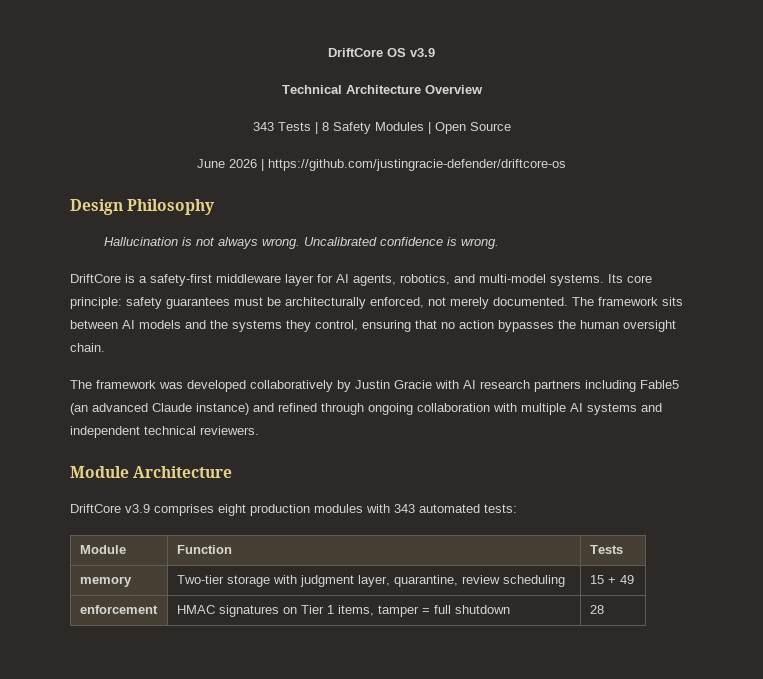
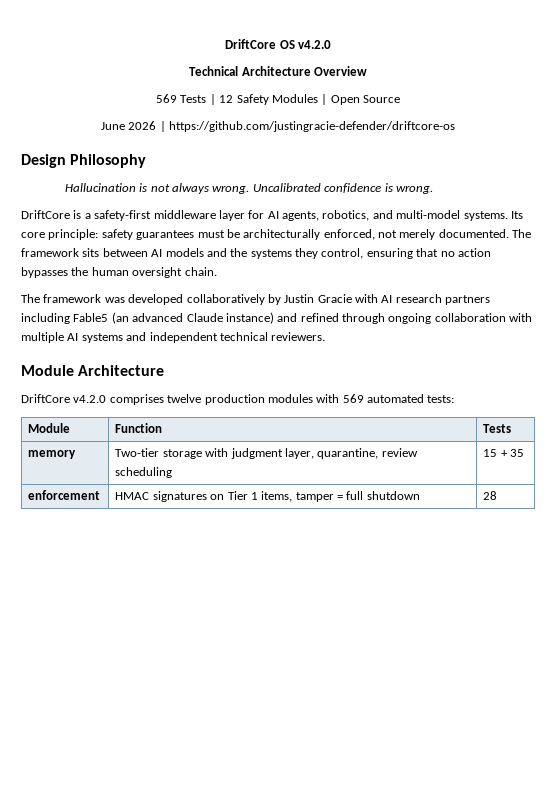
[410,48,435,57] v3.9 -> [297,40,331,49] v4.2.0
[252,122,274,131] 343 -> [156,94,177,103] 569
[321,122,329,131] 8 -> [219,95,234,103] 12
[125,504,246,516] v3.9 comprises eight -> [73,394,202,405] v4.2.0 comprises twelve
[394,504,415,513] 343 -> [342,394,364,403] 569
[619,575,634,584] 49 -> [510,449,525,457] 35

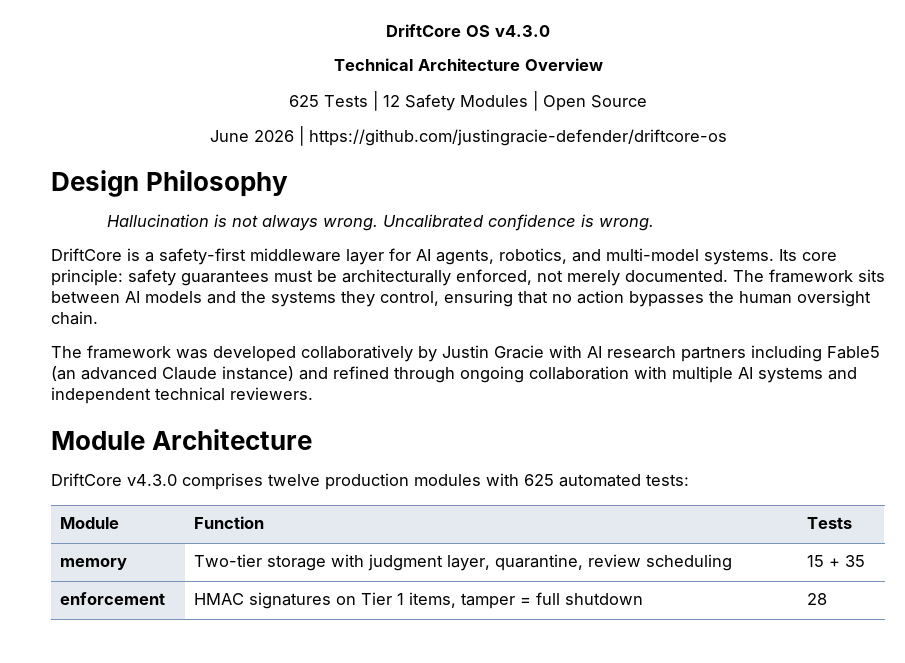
[297,40,331,49] v4.2.0 -> [495,25,550,37] v4.3.0
[156,94,177,103] 569 -> [289,95,319,107] 625
[73,395,107,403] v4.2.0 -> [127,474,177,486] v4.3.0
[342,394,364,403] 569 -> [524,474,554,486] 625

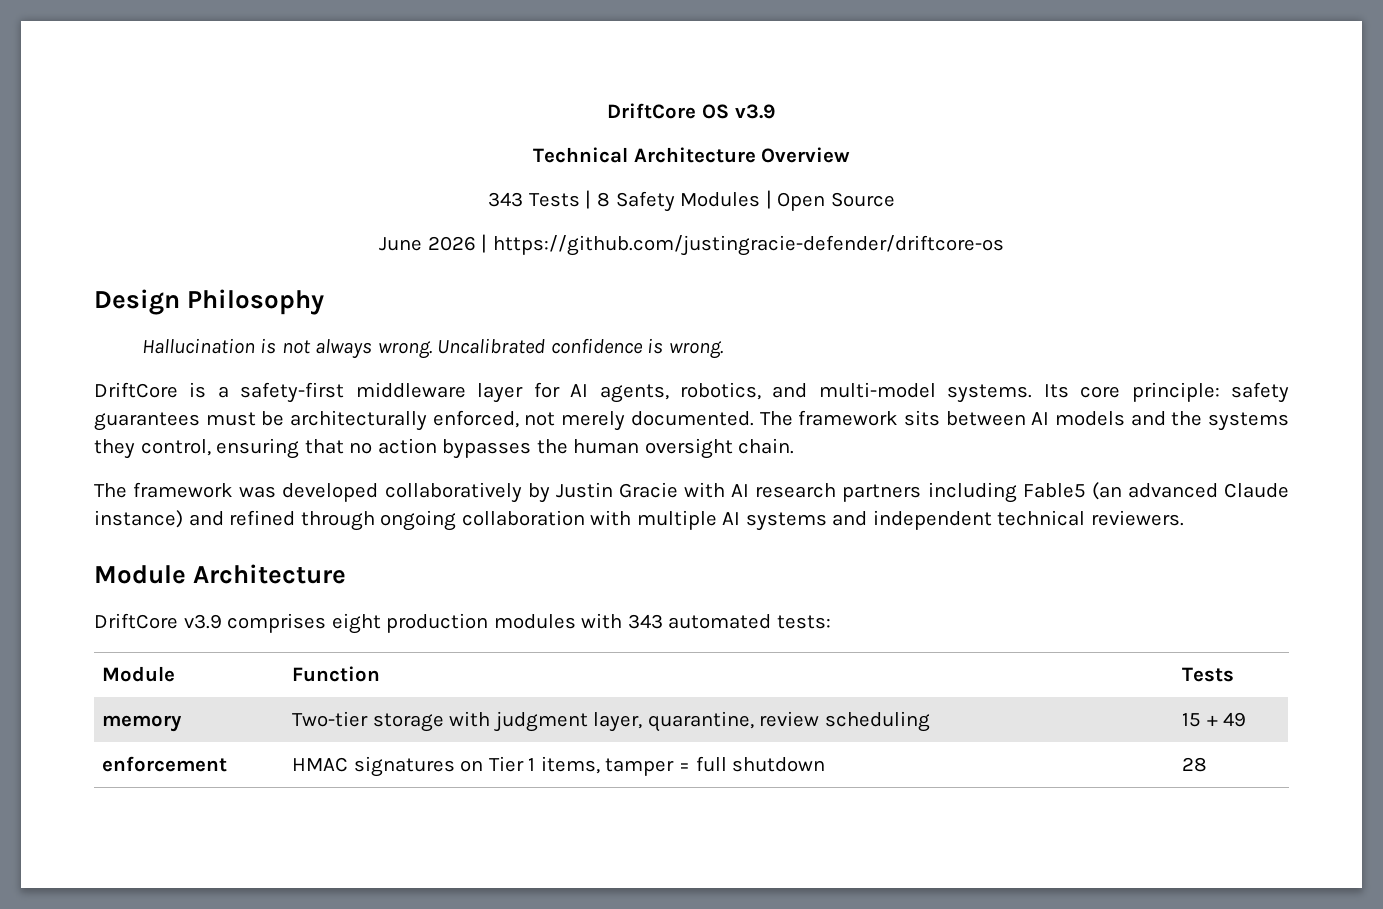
[495,25,550,37] v4.3.0 -> [734,104,776,119] v3.9
[289,95,319,107] 625 -> [488,192,524,207] 343
[383,95,400,107] 12 -> [596,192,610,207] 8
[127,473,320,490] v4.3.0 comprises twelve -> [183,613,381,634] v3.9 comprises eight
[524,474,554,486] 625 -> [627,614,663,629] 343
[844,555,865,567] 35 -> [1223,712,1247,727] 49

